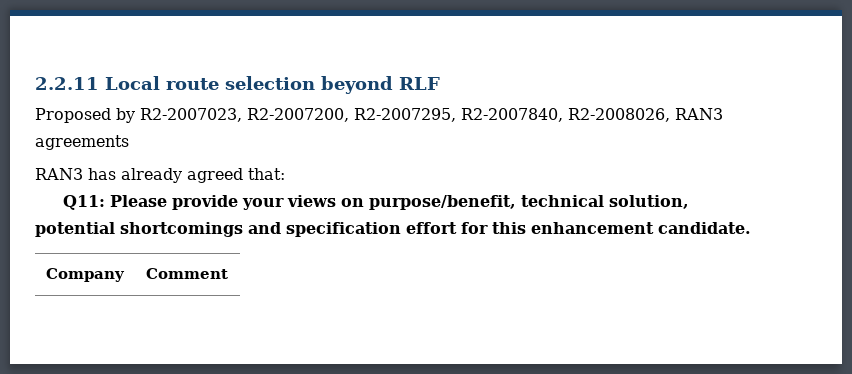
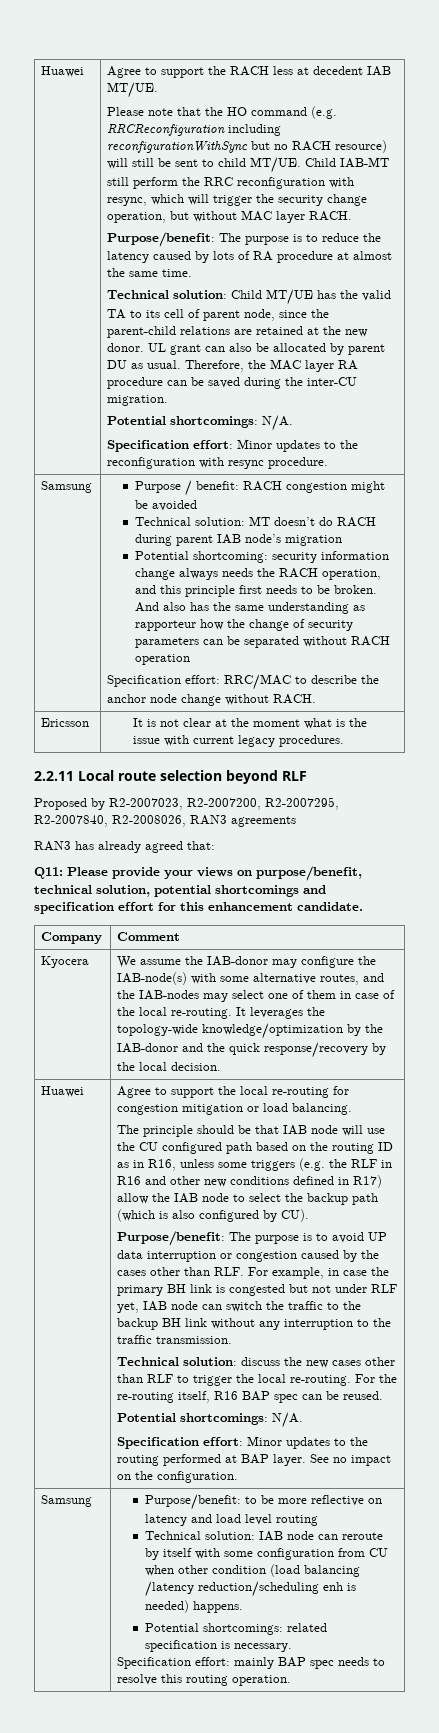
(35, 83) none -> [41,66,85,77] [107,66,392,78] [107,82,159,98] [107,106,338,119] [107,124,282,136] [107,140,388,153] [107,157,390,173] [107,177,355,189] [107,194,368,206] [107,210,353,223] [107,232,382,247] [107,251,393,263] [107,268,193,277] [107,289,392,305] [107,309,330,321] [107,326,369,338] [107,343,386,355] [107,359,359,372] [107,377,358,389] [107,395,169,406] [107,415,294,431] [107,439,359,452] [107,457,329,469] [41,481,93,493] [134,480,385,496] [134,500,197,511] [134,516,376,527] [134,534,342,546] [134,551,389,563] [134,568,381,580] [134,585,377,597] [134,602,365,614] [134,619,353,631] [134,636,390,648] [134,654,190,665] [107,674,380,690] [107,694,317,706] [41,718,90,727] [133,718,368,729] [133,735,345,747] Huawei | Agree to support the RACH less at decedent IAB MT/UE. // Please note that the HO command (e.g. RRCReconfiguration including reconfigurationWithSync but no RACH resource) will still be sent to child MT/UE. Child IAB-MT still perform the RRC reconfiguration with resync, which will trigger the security change operation, but without MAC layer RACH. // Purpose/benefit: The purpose is to reduce the latency caused by lots of RA procedure at almost the same time. // Technical solution: Child MT/UE has the valid TA to its cell of parent node, since the parent-child relations are retained at the new donor. UL grant can also be allocated by parent DU as usual. Therefore, the MAC layer RA procedure can be saved during the inter-CU migration. // Potential shortcomings: N/A. // Specification effort: Minor updates to the reconfiguration with resync procedure. // Samsung | Purpose / benefit: RACH congestion might be avoided // Technical solution: MT doesn’t do RACH during parent IAB node’s migration // Potential shortcoming: security information change always needs the RACH operation, and this principle first needs to be broken. And also has the same understanding as rapporteur how the change of security parameters can be separated without RACH operation // Specification effort: RRC/MAC to describe the anchor node change without RACH. // Ericsson | It is not clear at the moment what is the issue with current legacy procedures. //
(228, 273) none -> [41,956,90,968] [117,956,377,968] [117,972,385,985] [117,990,396,1002] [117,1007,326,1019] [117,1023,384,1039] [117,1042,387,1058] [117,1062,222,1071] [41,1086,85,1097] [117,1086,350,1098] [117,1103,353,1115] [117,1125,386,1137] [117,1142,394,1154] [117,1158,393,1171] [117,1175,383,1188] [117,1193,379,1205] [117,1209,310,1222] [117,1231,388,1246] [117,1250,380,1262] [117,1267,390,1279] [117,1284,398,1296] [117,1301,362,1313] [117,1318,392,1330] [117,1335,233,1344] [117,1357,396,1368] [117,1374,398,1386] [117,1391,384,1403] [117,1412,304,1428] [117,1436,369,1449] [117,1454,392,1466] [117,1471,239,1483] [41,1495,93,1507] [144,1494,382,1510] [144,1514,318,1526] [144,1531,383,1541] [144,1548,388,1560] [144,1564,360,1577] [144,1581,356,1597] [144,1600,243,1613] [144,1623,327,1635] [144,1640,292,1652] [117,1657,386,1669] [117,1674,292,1686] // Kyocera | We assume the IAB-donor may configure the IAB-node(s) with some alternative routes, and the IAB-nodes may select one of them in case of the local re-routing. It leverages the topology-wide knowledge/optimization by the IAB-donor and the quick response/recovery by the local decision. // Huawei | Agree to support the local re-routing for congestion mitigation or load balancing. // The principle should be that IAB node will use the CU configured path based on the routing ID as in R16, unless some triggers (e.g. the RLF in R16 and other new conditions defined in R17) allow the IAB node to select the backup path (which is also configured by CU). // Purpose/benefit: The purpose is to avoid UP data interruption or congestion caused by the cases other than RLF. For example, in case the primary BH link is congested but not under RLF yet, IAB node can switch the traffic to the backup BH link without any interruption to the traffic transmission. // Technical solution: discuss the new cases other than RLF to trigger the local re-routing. For the re-routing itself, R16 BAP spec can be reused. // Potential shortcomings: N/A. // Specification effort: Minor updates to the routing performed at BAP layer. See no impact on the configuration. // Samsung | Purpose/benefit: to be more reflective on latency and load level routing // Technical solution: IAB node can reroute by itself with some configuration from CU when other condition (load balancing /latency reduction/scheduling enh is needed) happens. // Potential shortcomings: related specification is necessary. // Specification effort: mainly BAP spec needs to resolve this routing operation.

